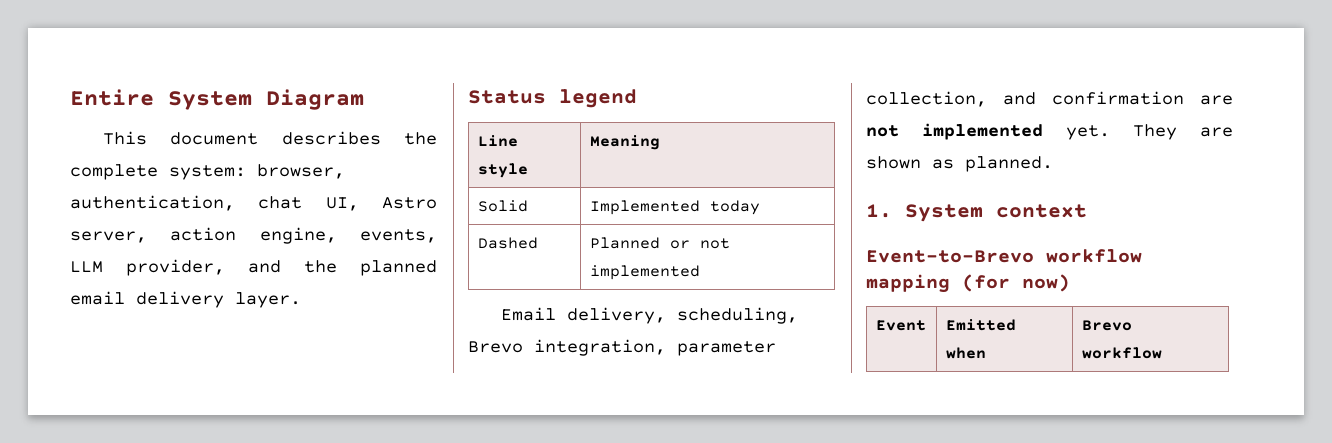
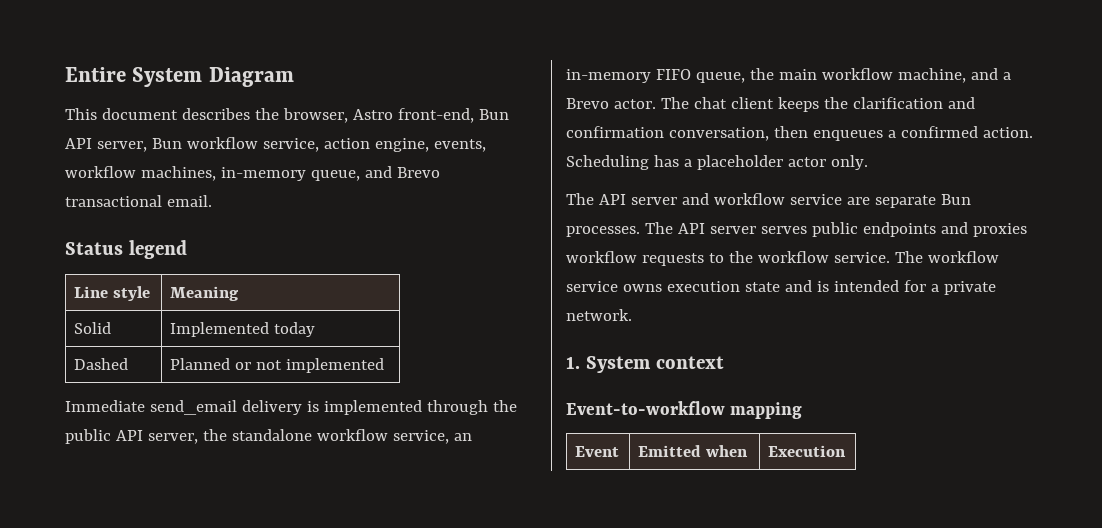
[70,164,345,180] [70,195,437,211] [70,227,437,244] [70,259,437,276] [70,291,301,308] complete system: browser, authentication, chat UI, Astro server, action engine, events, LLM provider, and the planned email delivery layer. -> [282,108,509,123] [65,137,486,152] [65,166,440,181] [65,195,212,207] browser, Astro front-end, Bun API server, Bun workflow service, action engine, events, workflow machines, in-memory queue, and Brevo transactional email.
[501,307,799,324] [468,339,776,356] [866,91,1233,107] [866,123,1233,140] [866,156,1053,172] Email delivery, scheduling, Brevo integration, parameter collection, and confirmation are not implemented yet. They are shown as planned. -> [65,400,517,415] [65,429,472,444] [566,68,1011,83] [566,97,975,112] [566,126,1033,141] [566,155,868,170] [566,193,971,208] [566,222,1027,237] [566,251,999,266] [566,280,996,295] [566,309,632,321] Immediate send_email delivery is implemented through the public API server, the standalone workflow service, an in-memory FIFO queue, the main workflow machine, and a Brevo actor. The chat client keeps the clarification and confirmation conversation, then enqueues a confirmed action. Scheduling has a placeholder actor only. // The API server and workflow service are separate Bun processes. The API server serves public endpoints and proxies workflow requests to the workflow service. The workflow service owns execution state and is intended for a private network.
[866,249,1142,263] Event-to-Brevo workflow -> [566,401,725,415] Event-to-workflow
[962,274,1070,292] (for now) -> (803, 410) none
[1081,320,1132,331] [1081,347,1162,359] Brevo workflow -> [768,445,847,457] Execution

